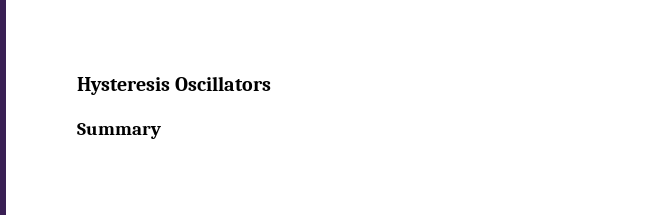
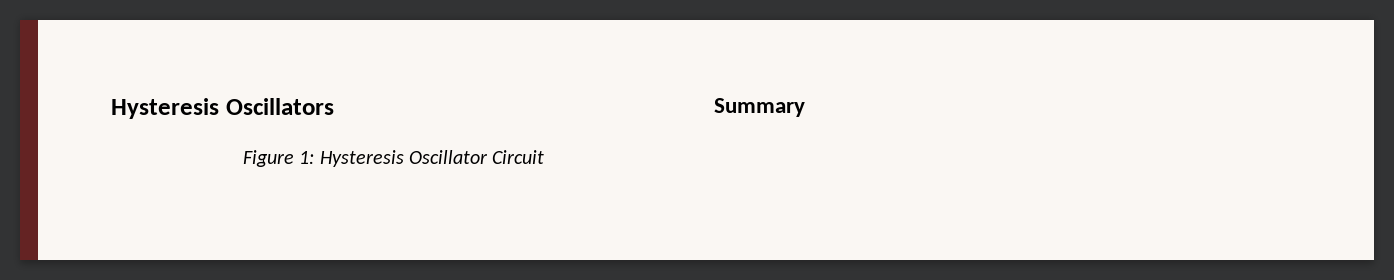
(272, 83) none -> [242,150,545,167] // Figure 1: Hysteresis Oscillator Circuit

